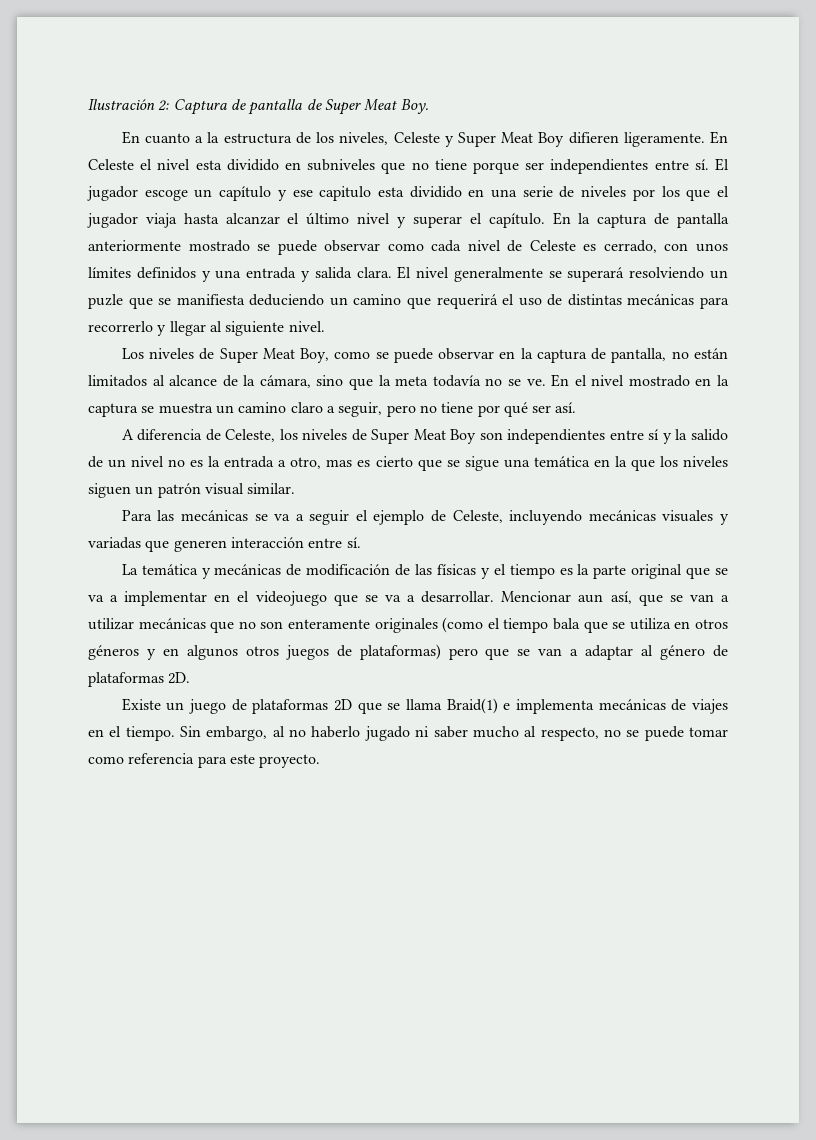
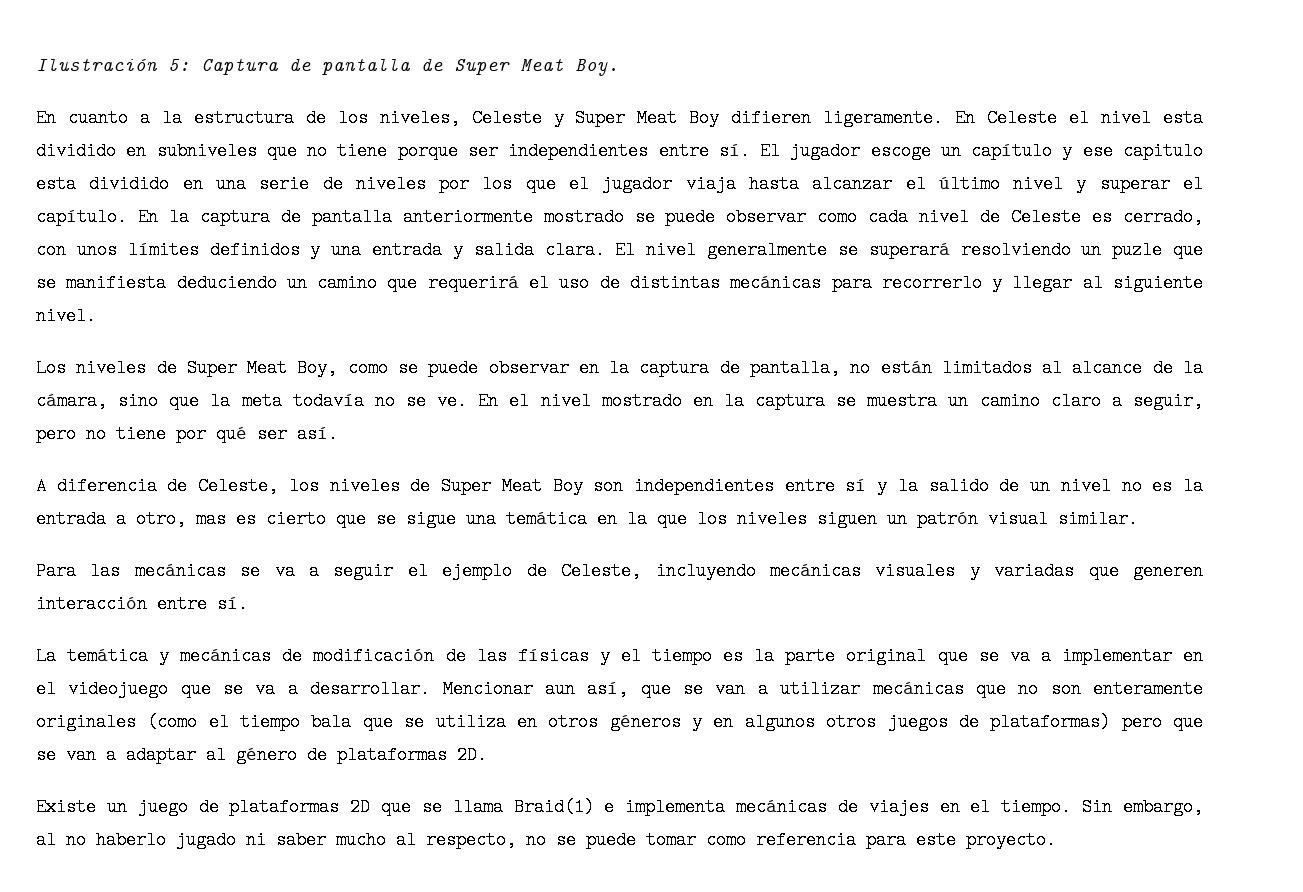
[158,100,170,111] 2: -> [168,59,190,71] 5:

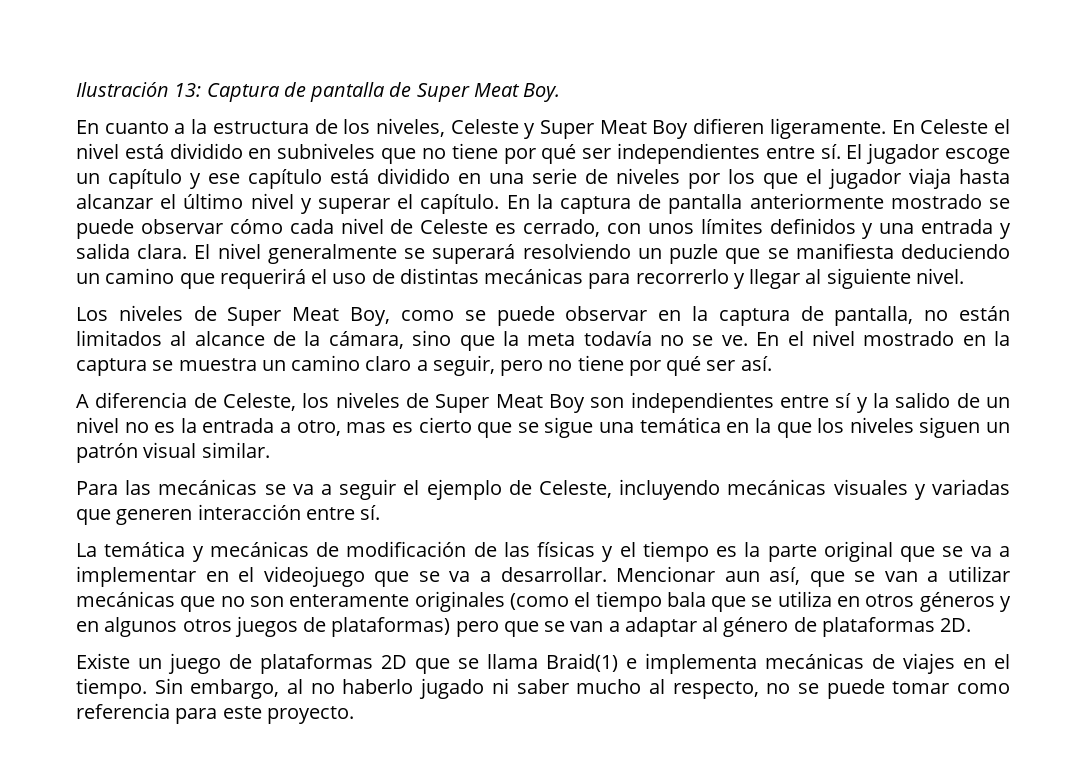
[168,59,190,71] 5: -> [174,83,202,97] 13:
[1163,109,1203,127] esta -> [124,144,164,159] está
[397,142,458,160] porque -> [503,144,577,164] por qué
[1123,142,1204,160] [36,175,76,193] capitulo esta -> [248,169,369,189] capítulo está
[817,208,858,226] como -> [229,219,283,234] cómo

